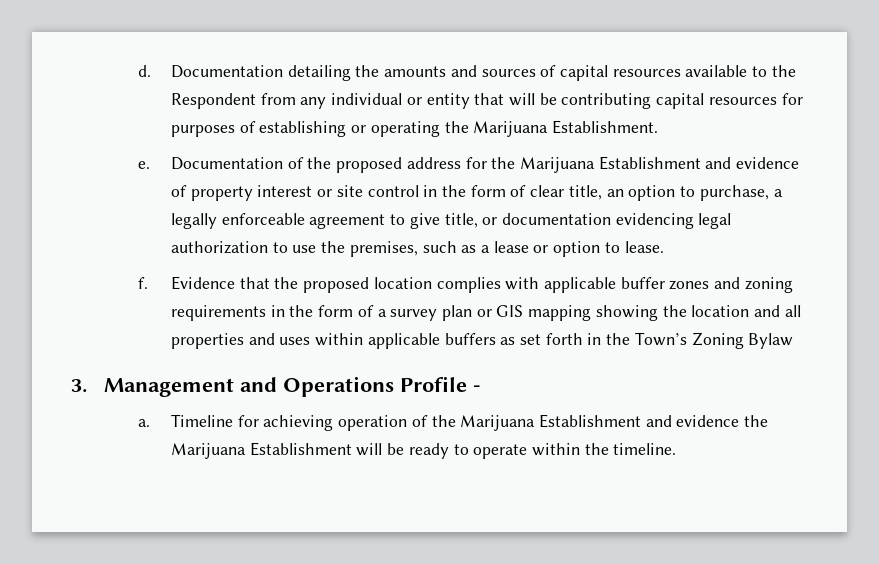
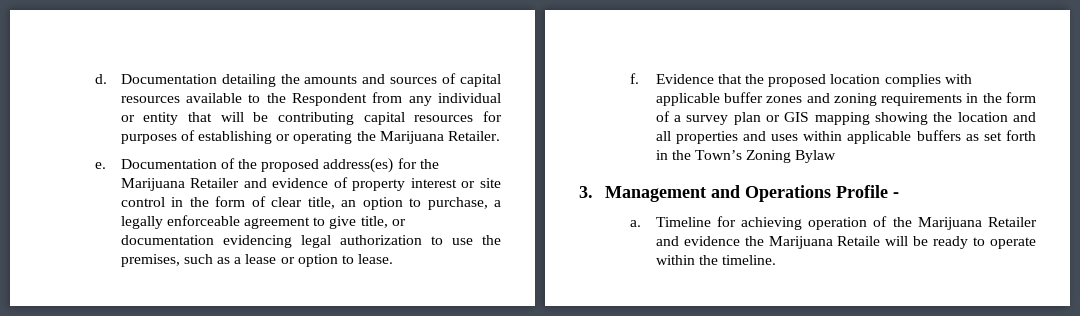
[551,120,658,134] Establishment. -> [448,131,501,141] Retailer.
[406,157,461,169] address -> [323,158,394,173] address(es)
[598,156,701,170] Establishment -> [190,178,240,188] Retailer
[538,414,641,428] Establishment -> [988,217,1037,227] Retailer
[249,442,352,456] Establishment -> [837,236,881,246] Retaile

